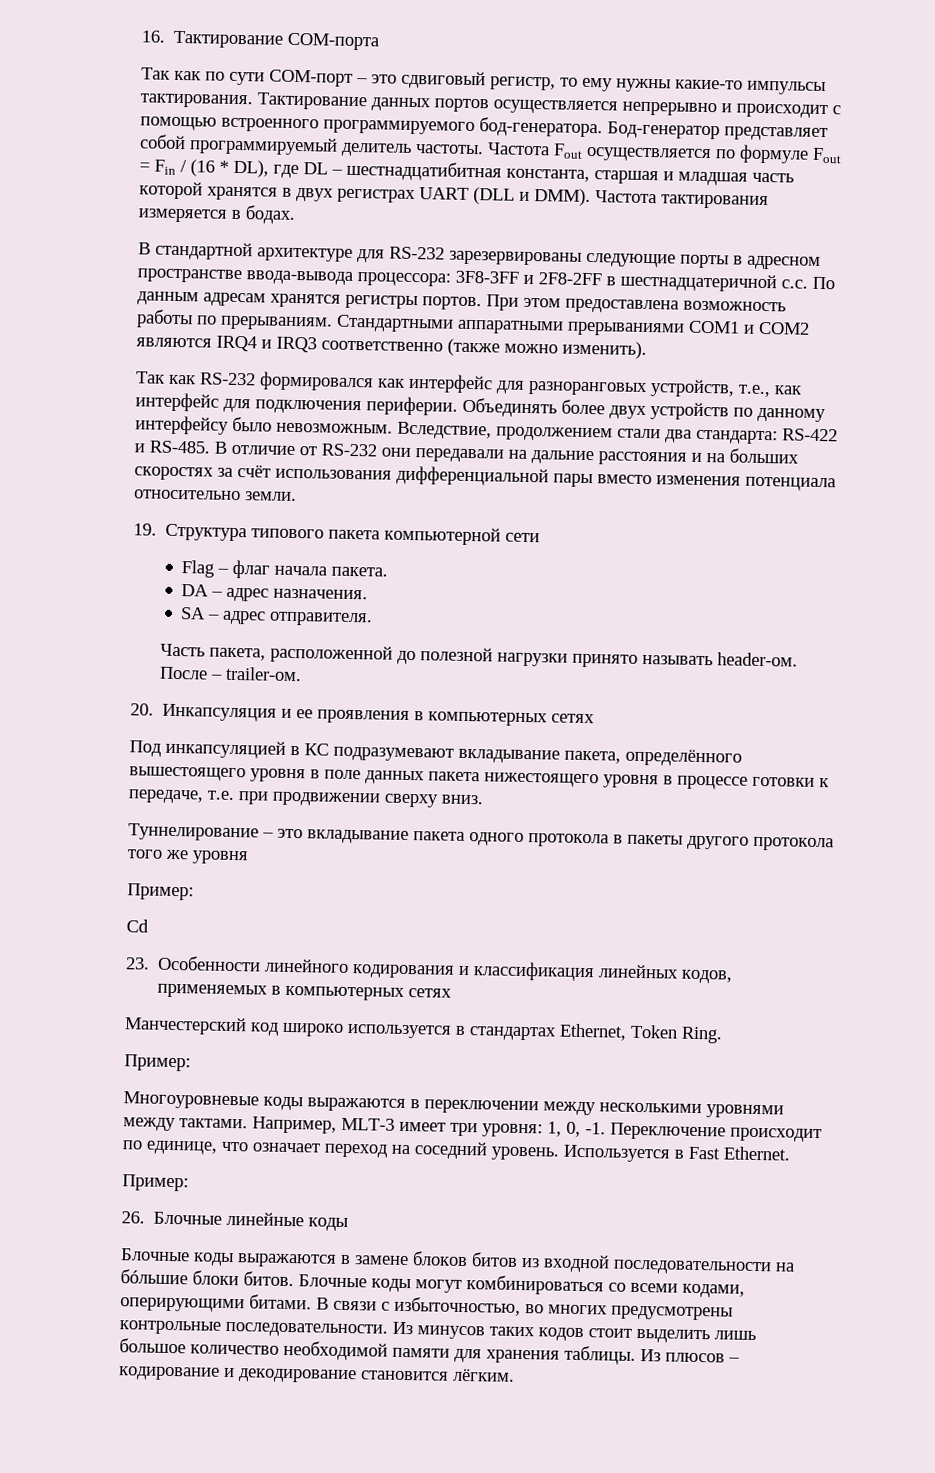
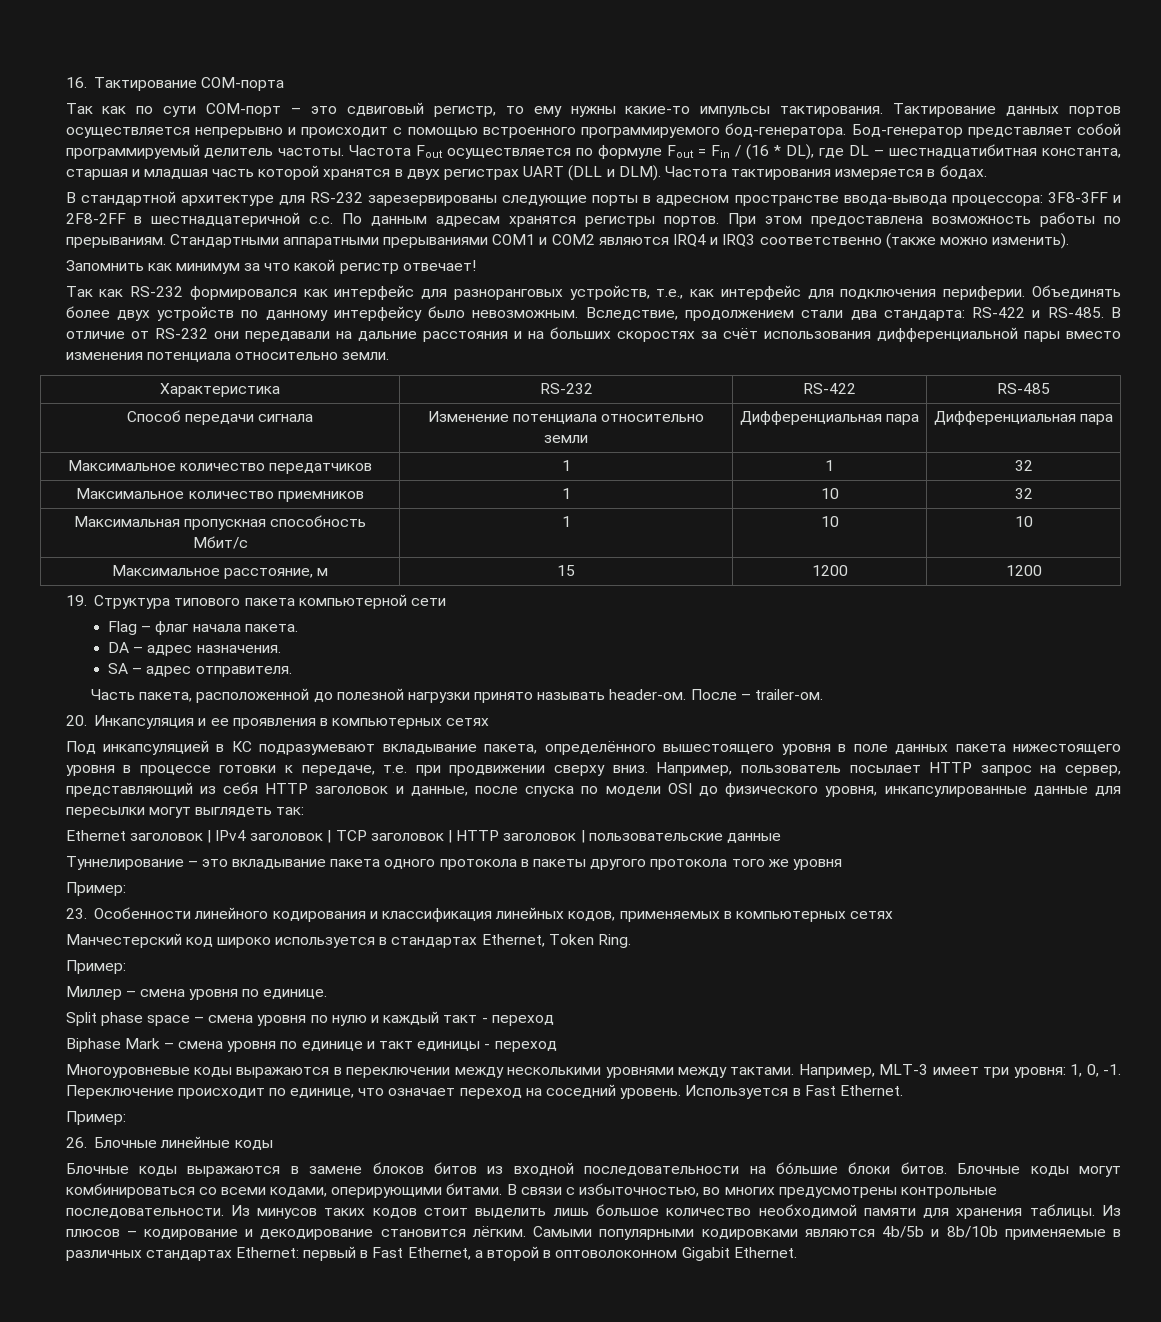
[533,188,591,207] DMM). -> [618,165,661,181] DLM).
(647, 350) none -> [65,259,476,274] // Запомнить как минимум за что какой регистр отвечает!
(297, 496) none -> [160,383,280,397] [539,383,593,394] [803,383,856,394] [997,383,1050,394] [126,410,314,425] [427,411,705,424] [544,435,588,443] [739,411,920,425] [933,411,1114,425] [67,460,373,474] [561,460,571,471] [825,460,834,471] [1014,460,1033,471] [76,488,364,502] [561,488,571,499] [820,488,839,499] [1014,488,1033,499] [73,515,367,530] [192,536,248,549] [561,516,571,527] [820,516,839,527] [1014,516,1033,527] [111,565,329,579] [557,565,575,576] [811,565,848,576] [1005,565,1042,576] // Характеристика | RS-232 | RS-422 | RS-485 // Способ передачи сигнала | Изменение потенциала относительно земли | Дифференциальная пара | Дифференциальная пара // Максимальное количество передатчиков | 1 | 1 | 32 // Максимальное количество приемников | 1 | 10 | 32 // Максимальная пропускная способность Мбит/с | 1 | 10 | 10 // Максимальное расстояние, м | 15 | 1200 | 1200
(483, 799) none -> [656,762,1121,776] [65,782,1121,797] [65,807,305,818] [65,830,781,843] Например, пользователь посылает HTTP запрос на сервер, представляющий из себя HTTP заголовок и данные, после спуска по модели OSI до физического уровня, инкапсулированные данные для пересылки могут выглядеть так: // Ethernet заголовок | IPv4 заголовок | TCP заголовок | HTTP заголовок | пользовательские данные
[125,919,149,933] // Cd -> (126, 889) none
(191, 1063) none -> [65,986,328,1000] [65,1011,554,1026] [65,1038,557,1052] // Миллер – смена уровня по единице. // Split phase space – смена уровня по нулю и каждый такт - переход // Biphase Mark – смена уровня по единице и такт единицы - переход
(515, 1375) none -> [533,1226,1121,1240] [65,1246,797,1261] Самыми популярными кодировками являются 4b/5b и 8b/10b применяемые в различных стандартах Ethernet: первый в Fast Ethernet, а второй в оптоволоконном Gigabit Ethernet.

